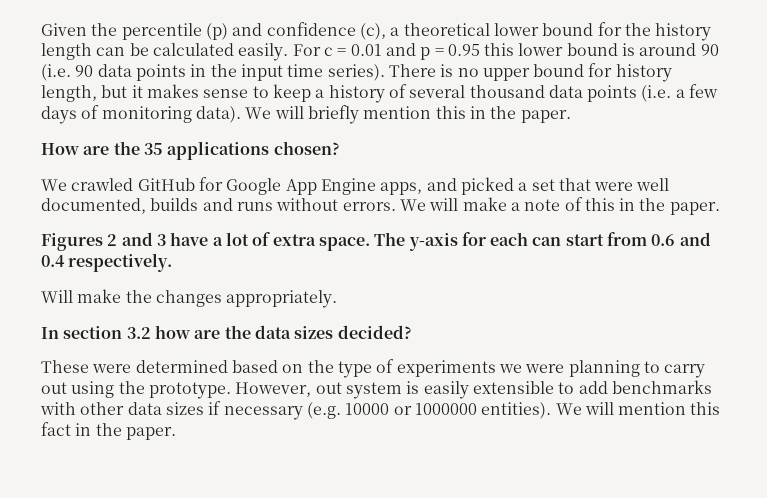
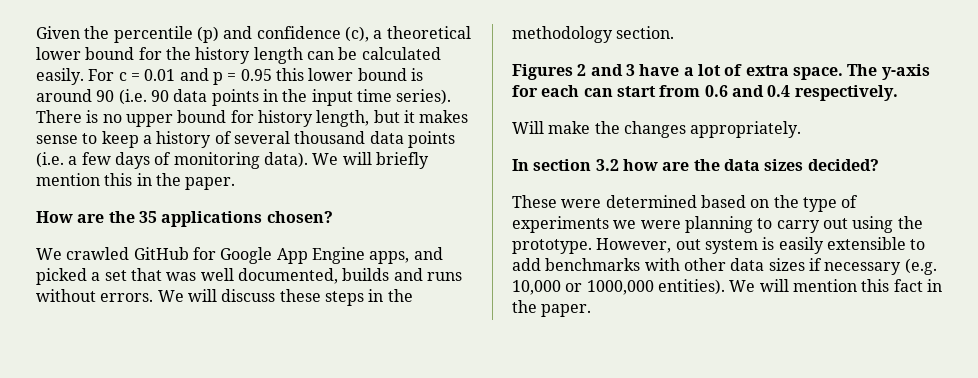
[594,182,634,191] were -> [166,272,197,281] was
[462,197,720,215] make a note of this in the paper. -> [221,289,413,306] [512,26,675,43] discuss these steps in the methodology section.
[345,403,477,415] 10000 or 1000000 -> [512,280,654,295] 10,000 or 1000,000

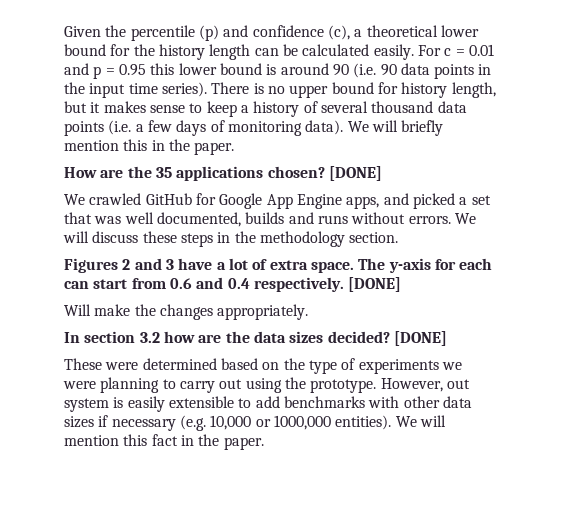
(333, 217) none -> [328,166,382,181] [DONE]
(898, 93) none -> [348,277,402,292] [DONE]
(879, 165) none -> [393,331,447,346] [DONE]

